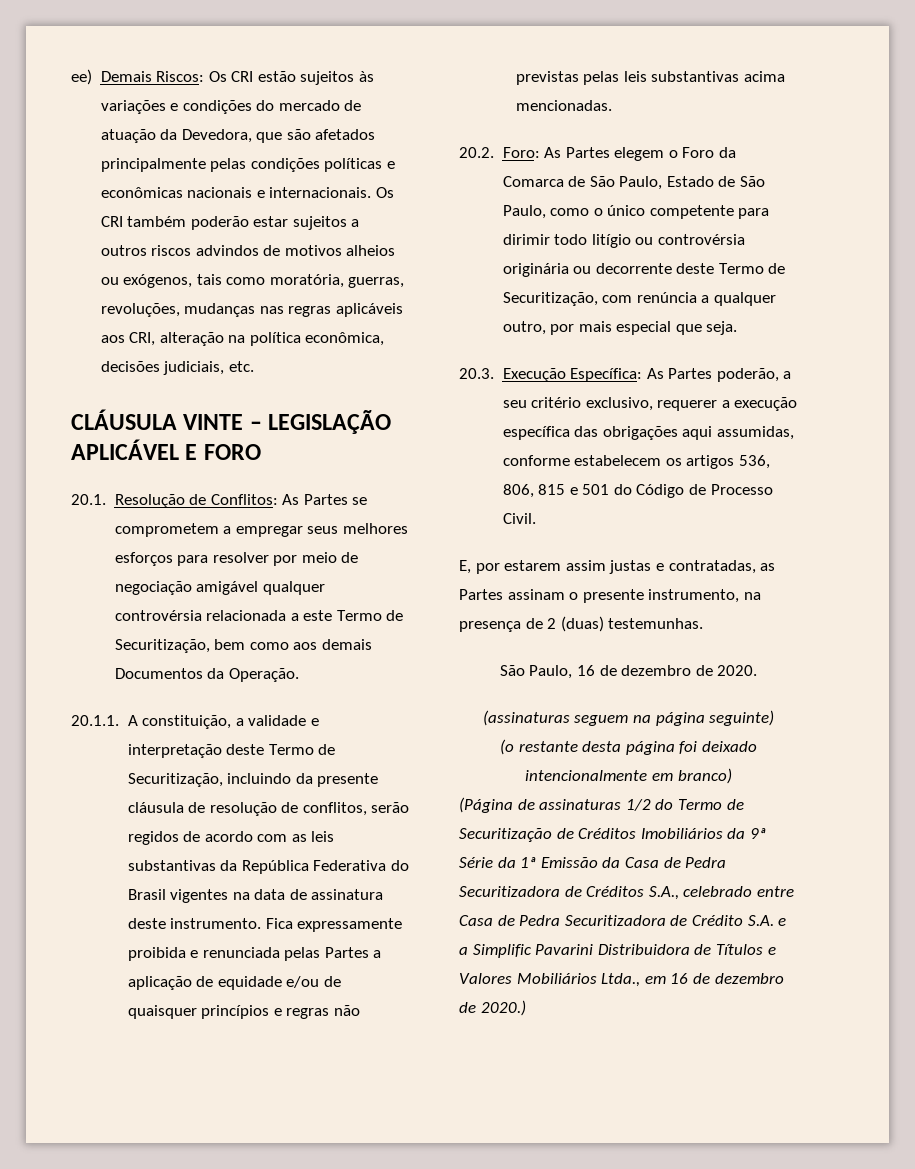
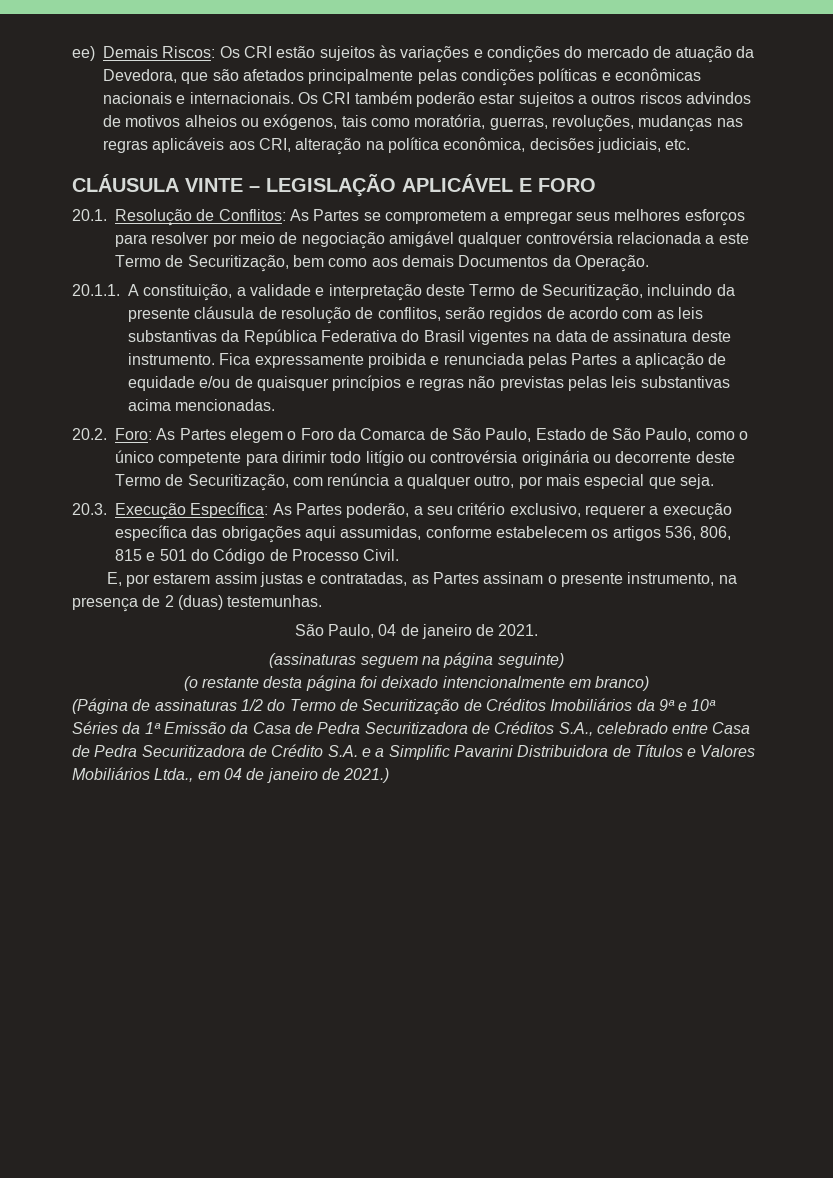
[576,665,758,676] 16 de dezembro de 2020. -> [378,624,539,639] 04 de janeiro de 2021.
[459,857,493,868] Série -> [678,699,717,711] [72,721,118,734] e 10ª Séries
[670,973,784,984] [459,1000,526,1016] 16 de dezembro de 2020.) -> [223,768,390,783] 04 de janeiro de 2021.)

